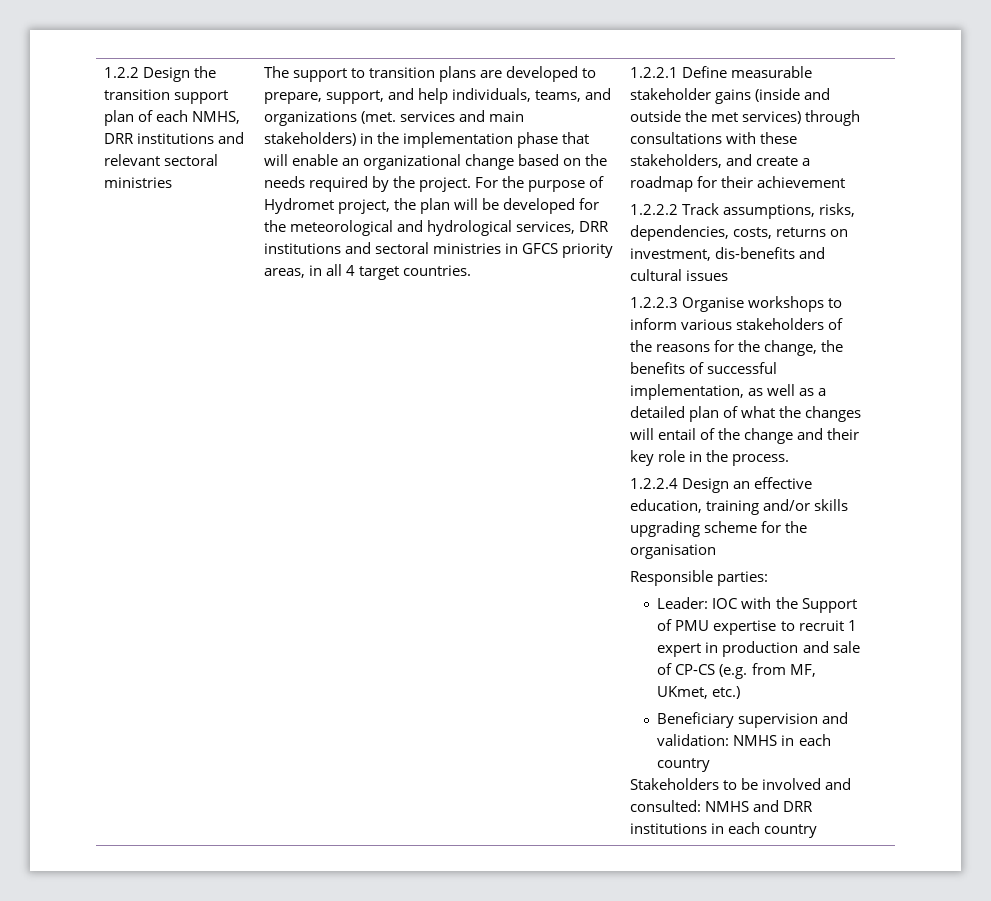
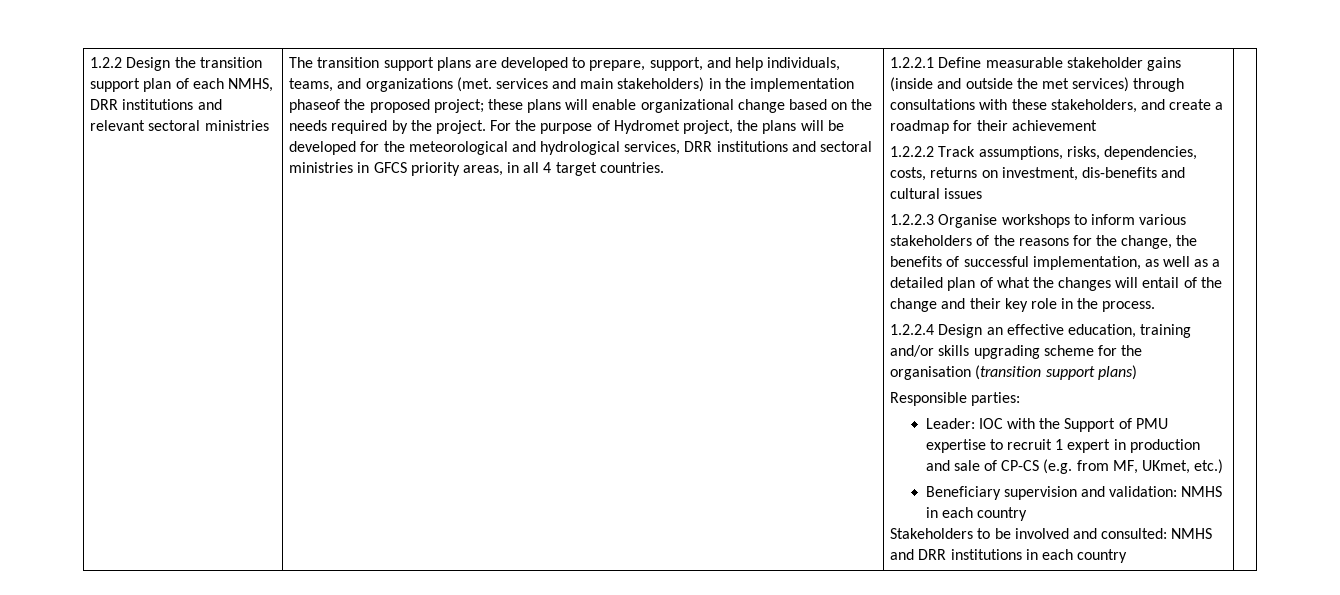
[292,67,435,82] support to transition -> [317,57,434,71] transition support
[517,132,590,148] phase that -> [289,99,562,113] phaseof the proposed project; these plans
[341,158,359,166] an -> (637, 104) none
[419,198,450,214] plan -> [762,120,797,134] plans
(716, 551) none -> [975,365,1137,380] (transition support plans)

